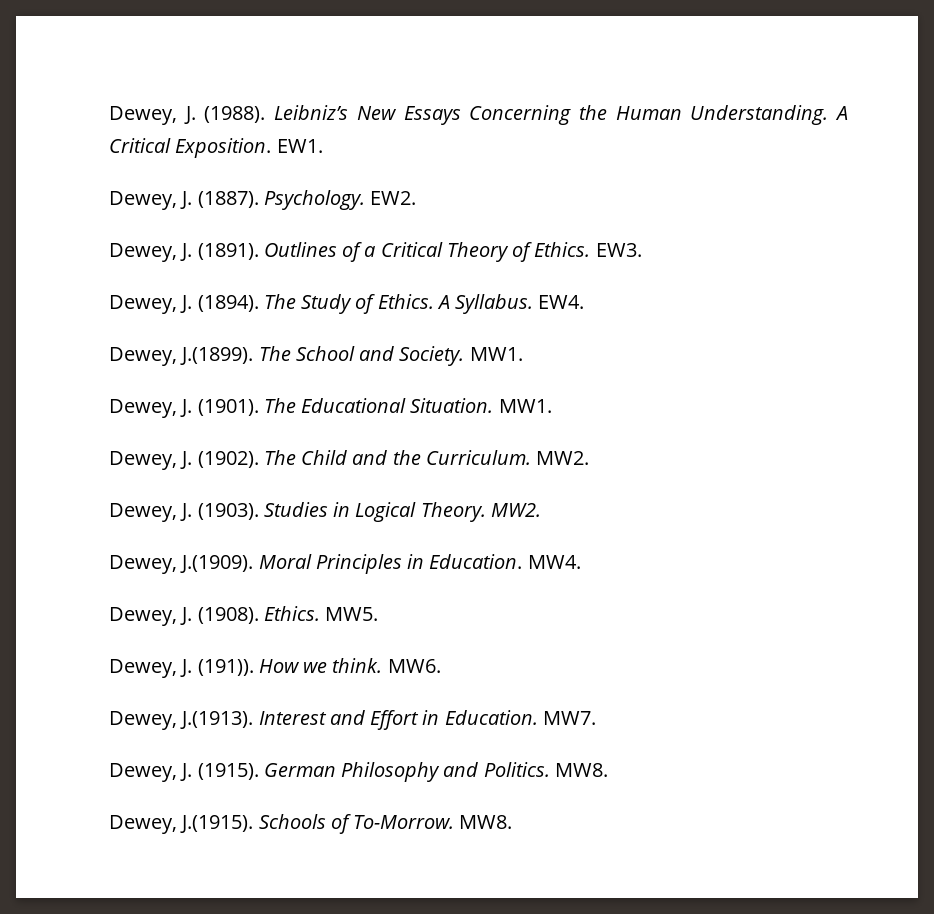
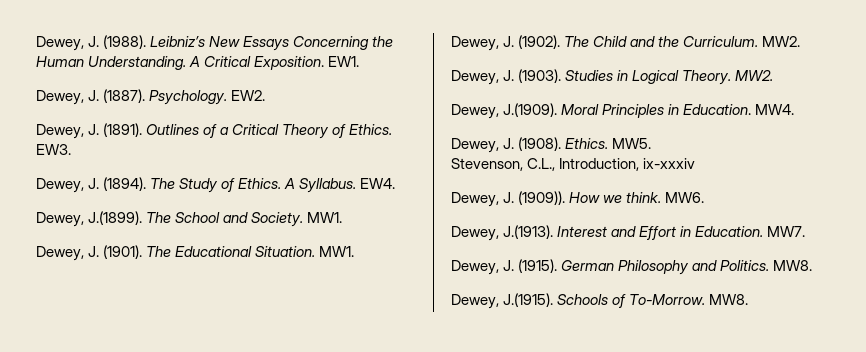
[109,659,254,678] // Dewey, J. (191)). -> [451,158,696,171] [451,191,566,207] // Stevenson, C.L., Introduction, ix-xxxiv // Dewey, J. (1909)).

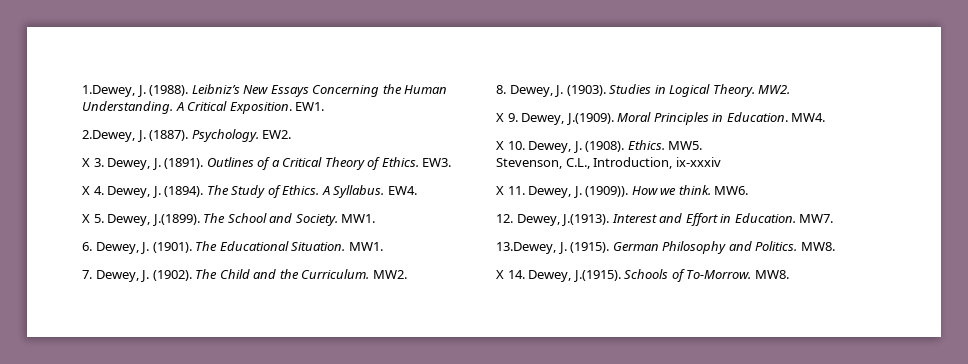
[36,36,84,51] Dewey, -> [82,85,135,97] 1.Dewey,
[36,90,84,105] Dewey, -> [82,130,135,142] 2.Dewey,
(266, 95) none -> [82,158,104,167] X 3.
(71, 149) none -> [82,186,104,195] X 4.
(396, 183) none -> [82,214,104,223] X 5.
(343, 217) none -> [82,242,92,251] 6.
(355, 251) none -> [82,270,92,279] 7.
(801, 41) none -> [496,85,506,94] 8.
(774, 75) none -> [496,113,518,122] X 9.
(795, 109) none -> [496,141,525,150] X 10.
(696, 163) none -> [496,186,525,195] X 11.
(705, 197) none -> [496,214,513,223] 12.
[451,260,499,275] Dewey, -> [496,242,556,254] 13.Dewey,
(813, 265) none -> [496,270,525,279] X 14.

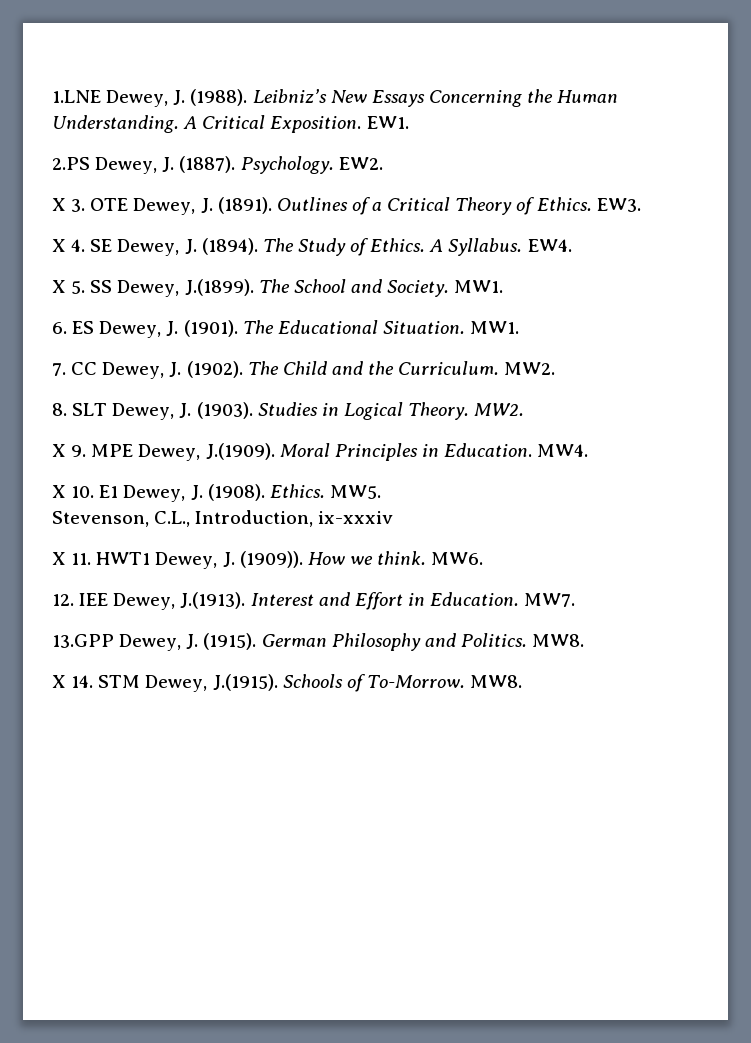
[82,85,135,97] 1.Dewey, -> [52,90,169,107] 1.LNE Dewey,
[82,130,135,142] 2.Dewey, -> [52,157,158,174] 2.PS Dewey,
(104, 162) none -> [90,198,129,211] OTE
(104, 190) none -> [90,239,113,252] SE
(104, 218) none -> [90,280,113,293] SS
(92, 246) none -> [72,321,95,334] ES
(92, 274) none -> [71,362,98,375] CC
(506, 89) none -> [72,403,108,416] SLT
(518, 117) none -> [91,444,134,457] MPE
(525, 145) none -> [99,485,119,498] E1
(525, 190) none -> [96,552,151,565] HWT1
(513, 218) none -> [79,593,109,606] IEE
[496,242,556,254] 13.Dewey, -> [52,634,182,651] 13.GPP Dewey,
(525, 274) none -> [98,675,141,688] STM

